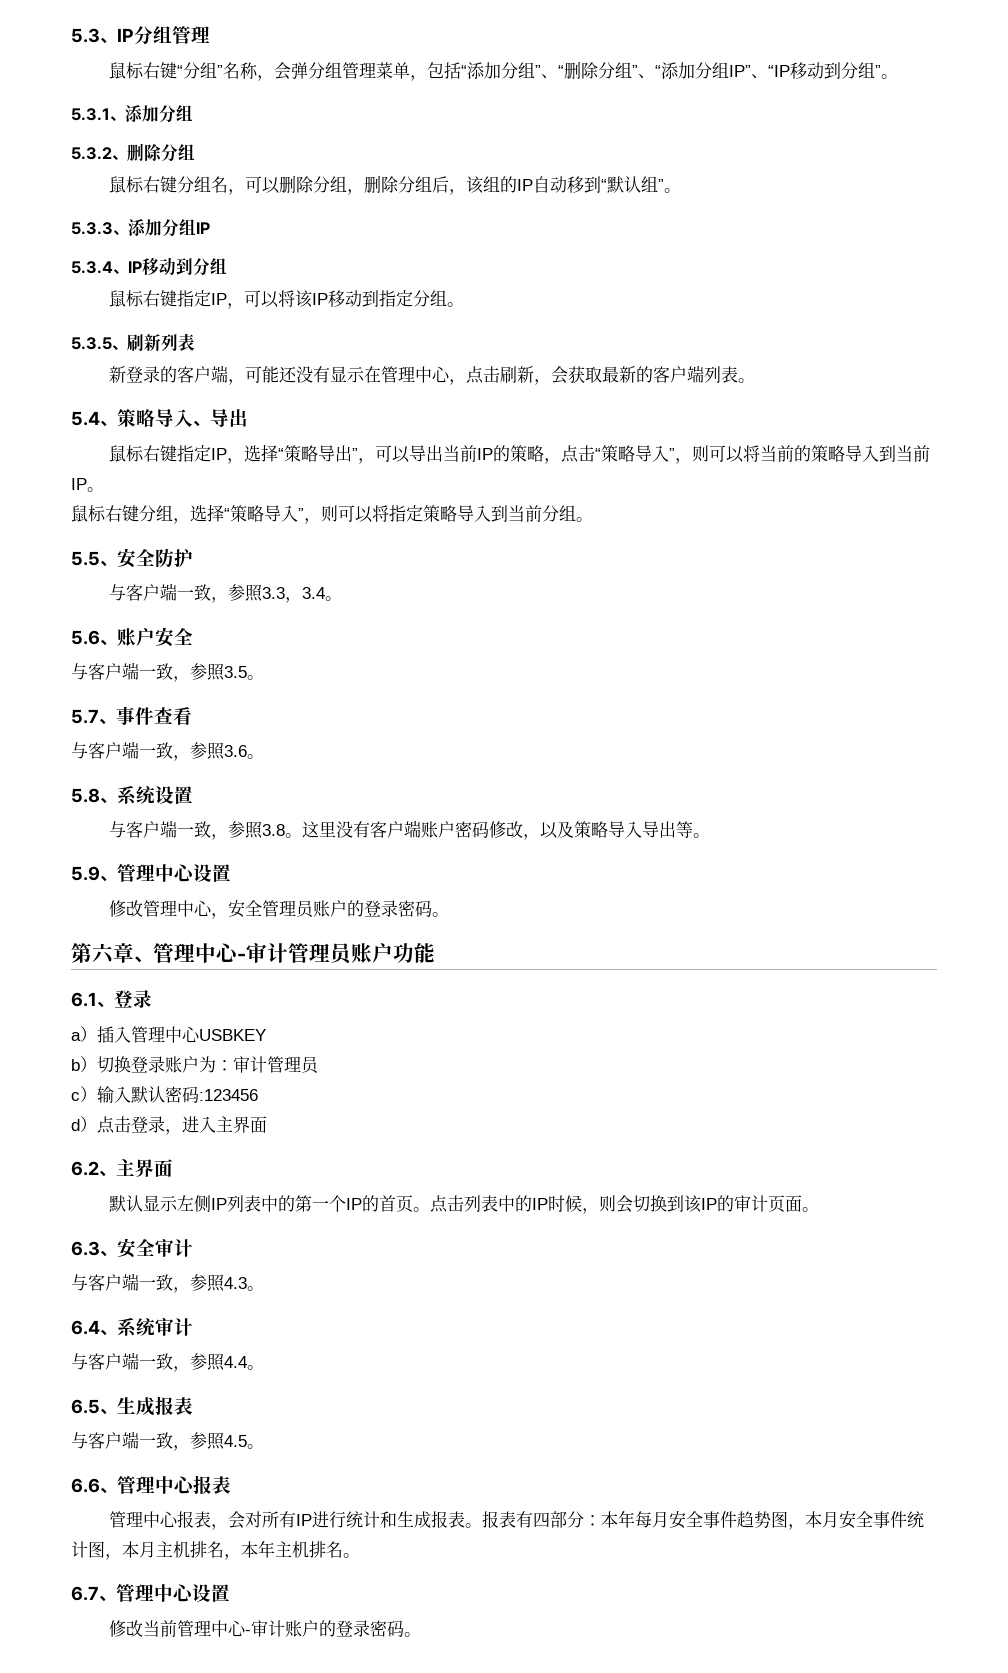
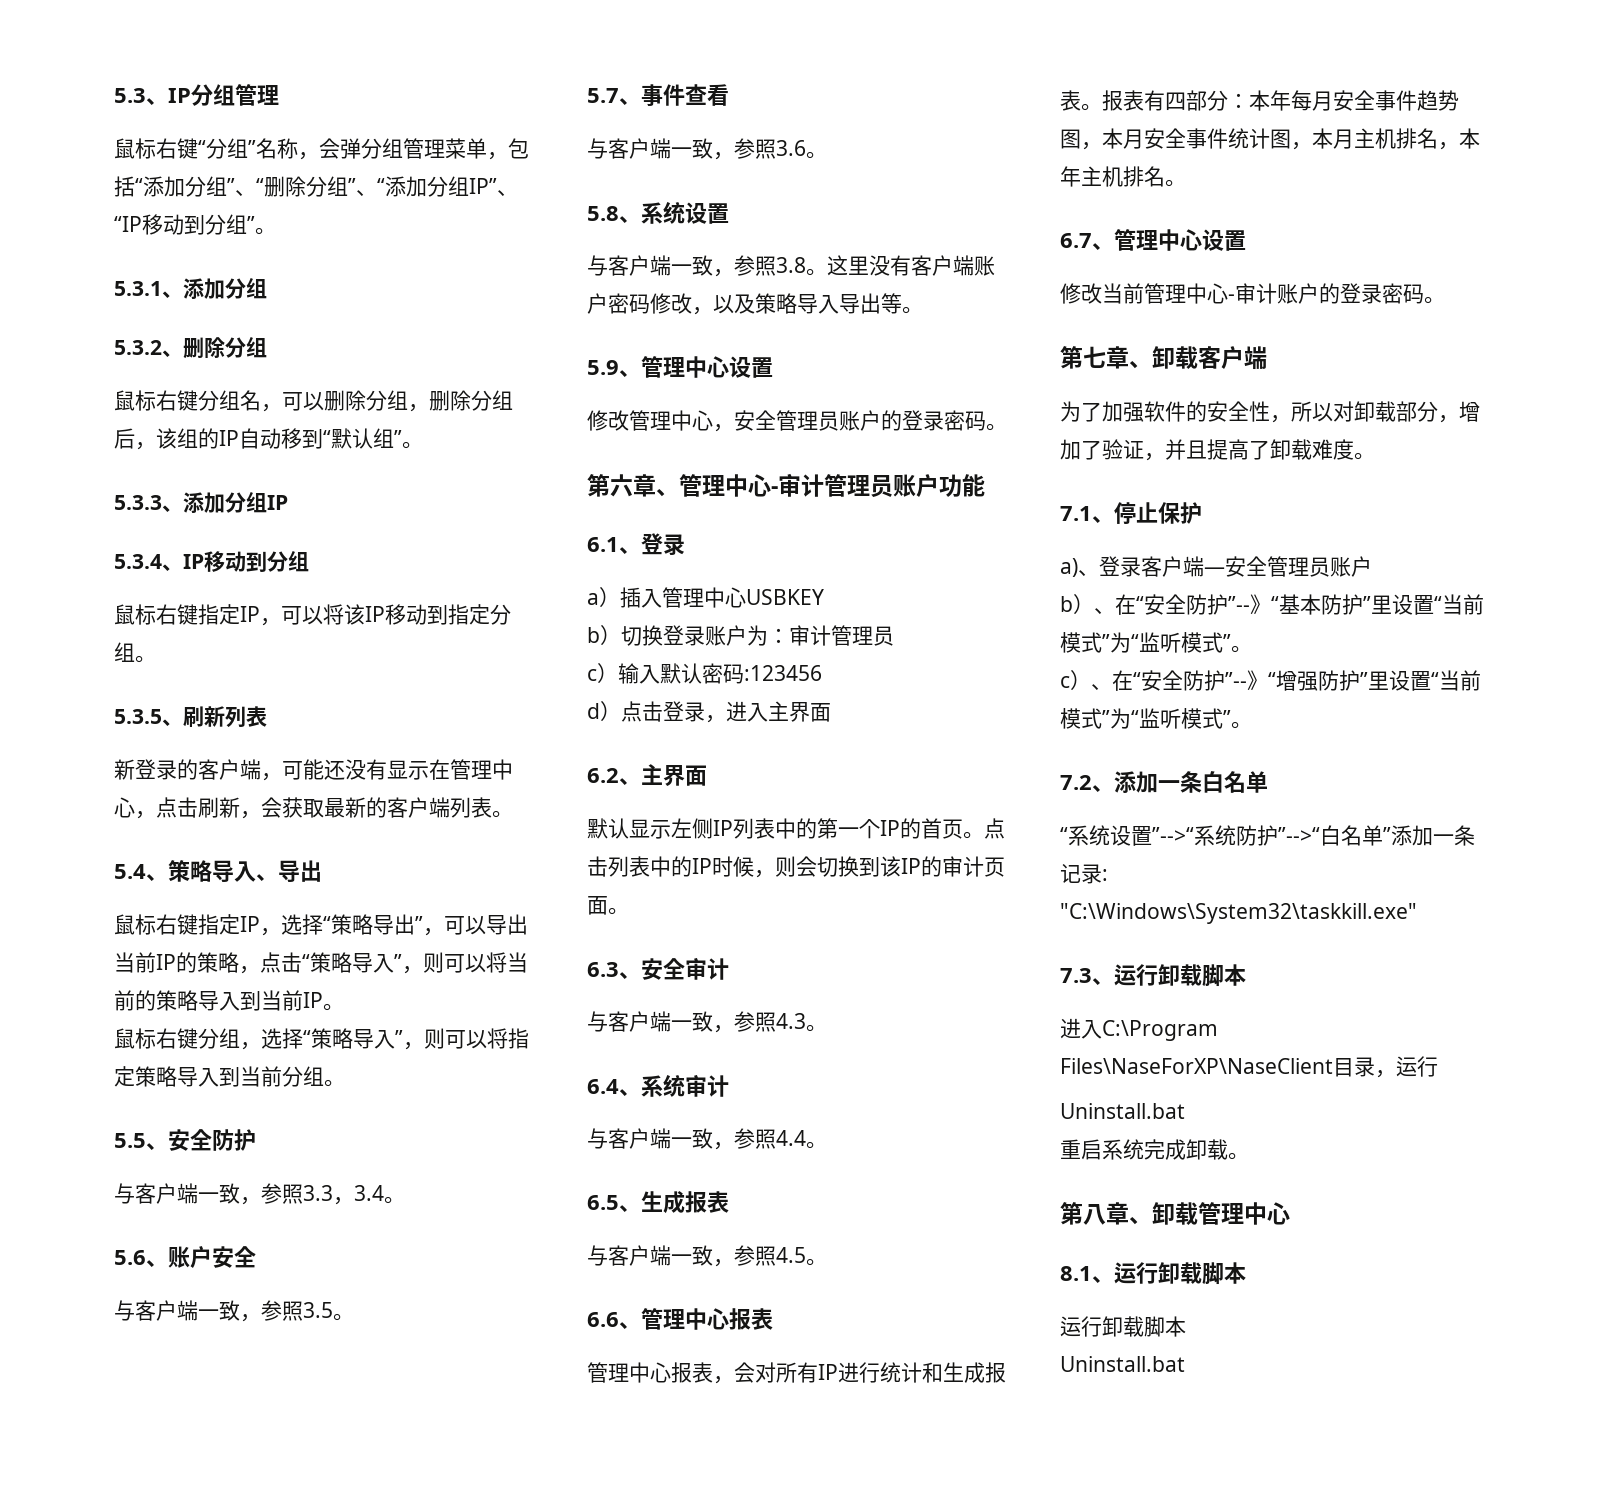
(422, 1634) none -> [1060,346,1267,370] [1060,401,1480,423] [1060,439,1375,461] [1060,502,1202,524] [1060,556,1372,577] [1060,594,1484,615] [1060,632,1252,653] [1060,670,1481,691] [1060,708,1252,729] [1060,771,1268,793] [1060,825,1475,846] [1060,863,1108,884] [1060,903,1417,924] [1060,964,1246,987] [1060,1018,1218,1041] [1060,1056,1438,1078] [1060,1103,1185,1119] [1060,1139,1249,1160] [1060,1202,1290,1225] [1060,1262,1246,1285] [1060,1316,1186,1337] [1060,1356,1185,1372] // 第七章、卸载客户端 // 为了加强软件的安全性，所以对卸载部分，增加了验证，并且提高了卸载难度。 // 7.1、停止保护 // a)、登录客户端—安全管理员账户 // b）、在“安全防护”--》“基本防护”里设置“当前模式”为“监听模式”。 // c）、在“安全防护”--》“增强防护”里设置“当前模式”为“监听模式”。 // 7.2、添加一条白名单 // “系统设置”-->“系统防护”-->“白名单”添加一条记录: // "C:\Windows\System32\taskkill.exe" // 7.3、运行卸载脚本 // 进入C:\Program Files\NaseForXP\NaseClient目录，运行 // Uninstall.bat // 重启系统完成卸载。 // 第八章、卸载管理中心 // 8.1、运行卸载脚本 // 运行卸载脚本 // Uninstall.bat

